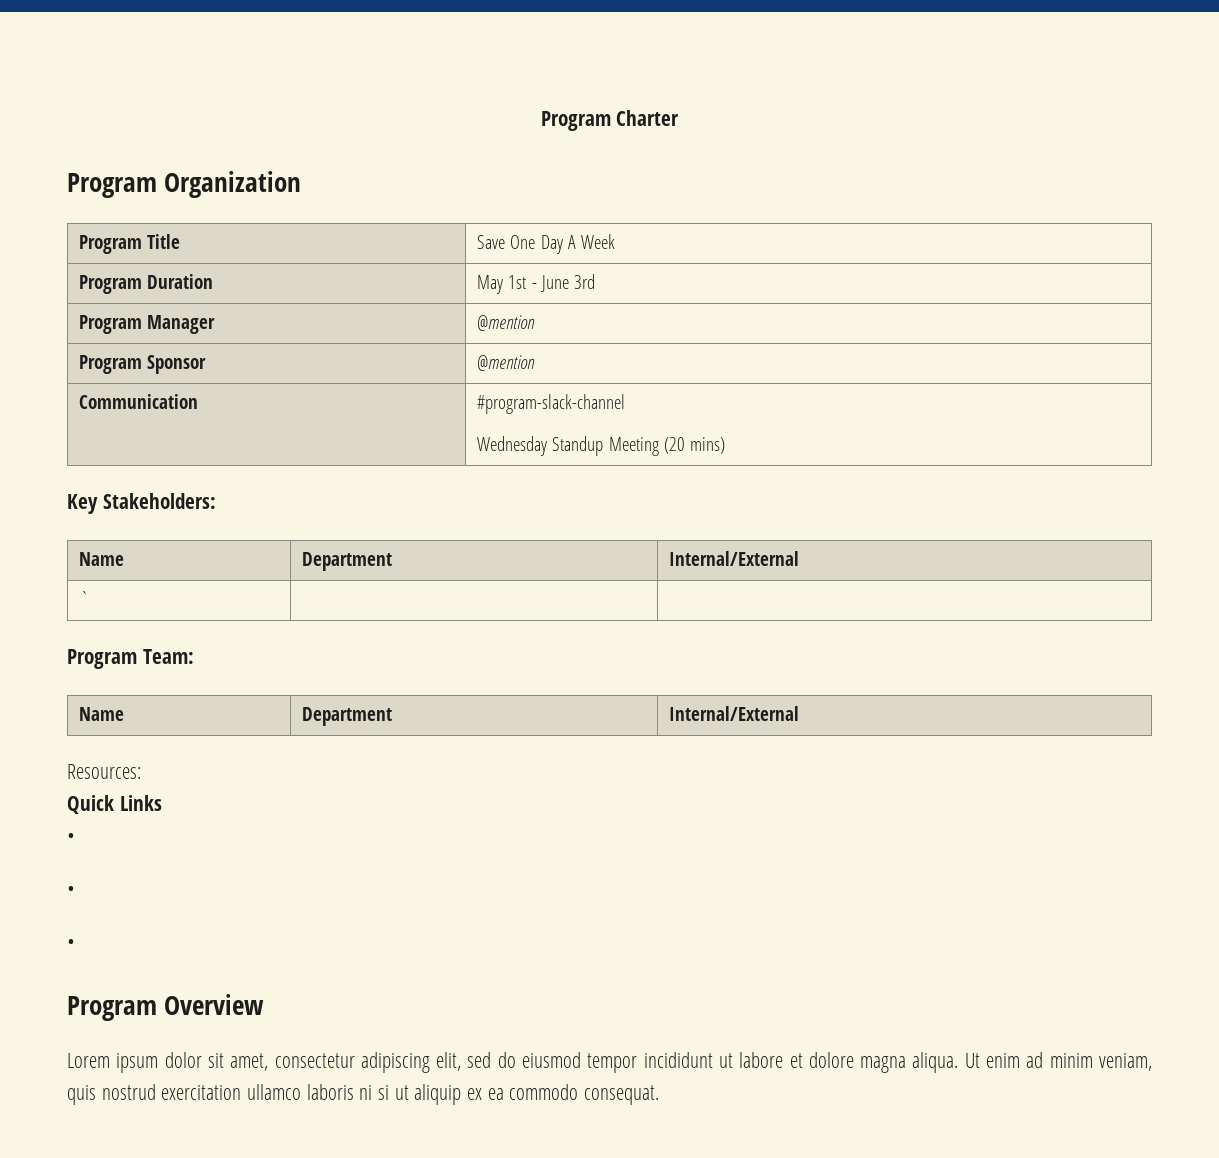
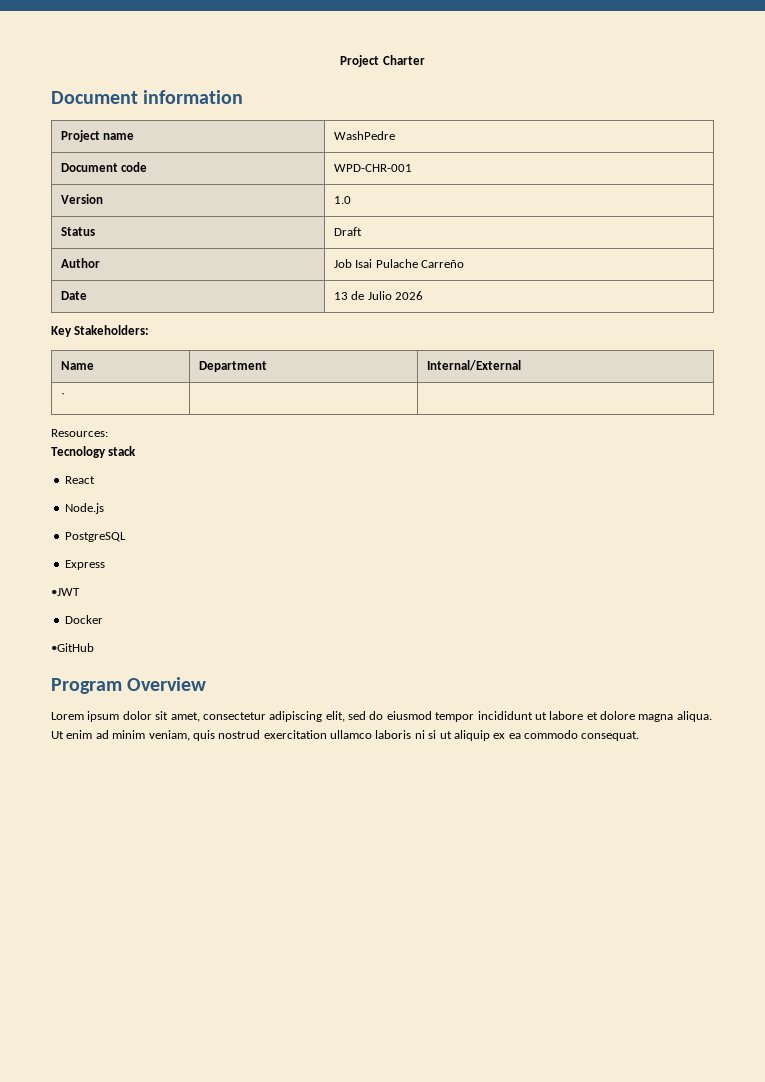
[540,111,611,131] Program -> [340,55,380,67] Project
[67,171,302,198] [79,234,181,254] [477,234,615,254] [79,274,214,294] [477,274,595,294] [79,315,216,334] [477,315,536,331] [79,355,207,374] [477,355,536,371] [79,394,199,409] [477,394,626,414] [477,436,725,456] Program Organization // Program Title | Save One Day A Week // Program Duration | May 1st - June 3rd // Program Manager | @mention // Program Sponsor | @mention // Communication | #program-slack-channel // Wednesday Standup Meeting (20 mins) -> [51,90,244,104] [60,130,135,142] [333,131,395,140] [60,162,148,172] [333,164,412,172] [60,194,103,204] [333,196,351,204] [60,227,95,236] [333,227,362,236] [60,258,100,268] [333,259,464,268] [60,291,87,300] [333,291,423,300] Document information // Project name | WashPedre // Document code | WPD-CHR-001 // Version | 1.0 // Status | Draft // Author | Job Isai Pulache Carreño // Date | 13 de Julio 2026
[67,649,194,669] [79,707,125,721] [302,707,393,726] [669,706,800,721] [67,764,141,779] [67,795,162,814] [67,833,75,843] [67,886,75,896] [67,939,75,949] Program Team: // Name | Department | Internal/External // Resources: // Quick Links // • // • // • -> [51,429,108,437] [51,446,137,458] [64,476,95,484] [64,503,104,514] [64,532,126,542] [64,560,105,570] [51,588,80,596] [64,615,103,624] [51,643,94,652] Resources: // Tecnology stack // React // Node.js // PostgreSQL // Express // •JWT // Docker // •GitHub

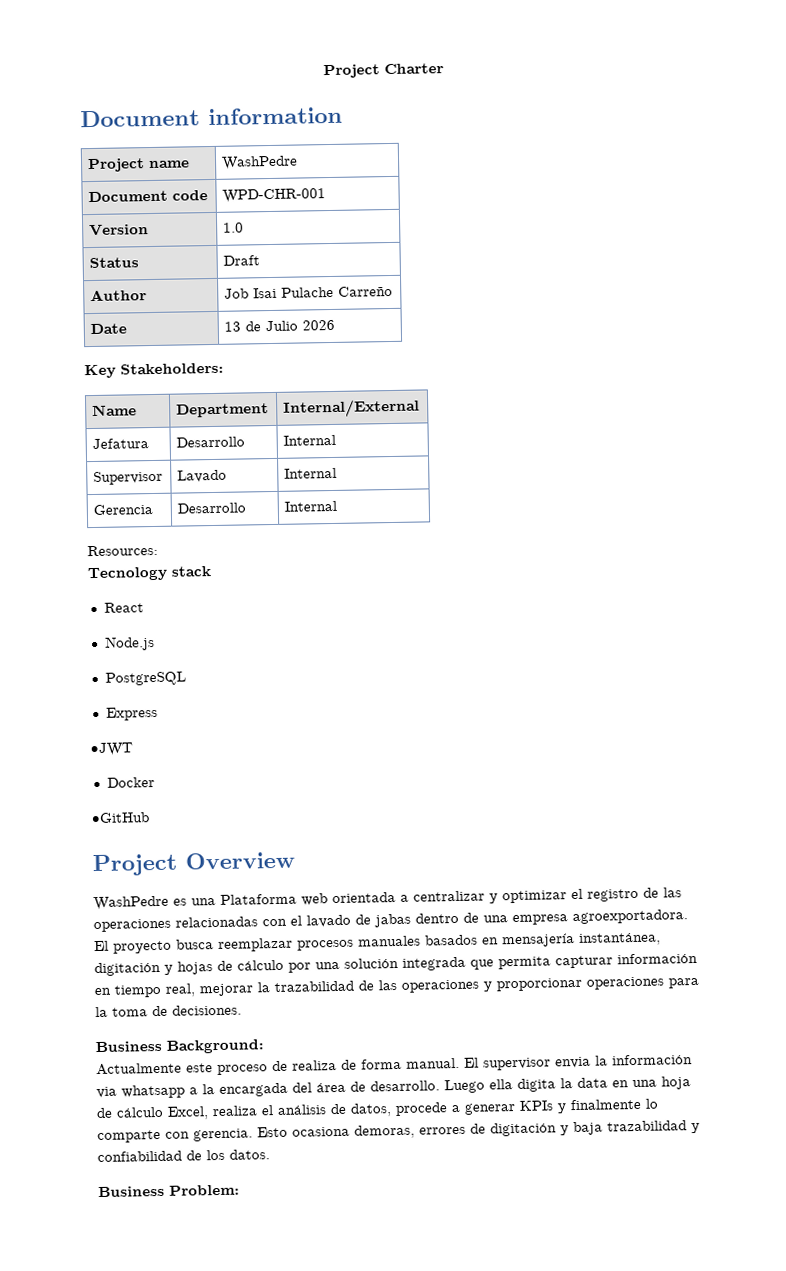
[60,393,65,402] ` | | -> [92,438,150,450] [176,436,246,448] [283,434,337,446] [93,470,164,485] [177,469,228,483] [284,467,338,479] [93,503,154,515] [177,502,247,514] [284,500,338,512] Jefatura | Desarrollo | Internal // Supervisor | Lavado | Internal // Gerencia | Desarrollo | Internal
[51,678,122,694] Program -> [92,853,177,877] Project
[51,711,712,722] [51,730,640,741] Lorem ipsum dolor sit amet, consectetur adipiscing elit, sed do eiusmod tempor incididunt ut labore et dolore magna aliqua. Ut enim ad minim veniam, quis nostrud exercitation ullamco laboris ni si ut aliquip ex ea commodo consequat. -> [93,887,682,911] [93,909,688,933] [94,932,661,954] [94,952,698,977] [94,976,699,998] [95,1004,242,1018] [95,1039,264,1054] [96,1054,693,1076] [96,1076,691,1099] [96,1098,658,1120] [97,1120,700,1144] [97,1149,270,1163] [98,1184,240,1198] WashPedre es una Plataforma web orientada a centralizar y optimizar el registro de las operaciones relacionadas con el lavado de jabas dentro de una empresa agroexportadora. El proyecto busca reemplazar procesos manuales basados en mensajería instantánea, digitación y hojas de cálculo por una solución integrada que permita capturar información en tiempo real, mejorar la trazabilidad de las operaciones y proporcionar operaciones para la toma de decisiones. // Business Background: // Actualmente este proceso de realiza de forma manual. El supervisor envia la información via whatsapp a la encargada del área de desarrollo. Luego ella digita la data en una hoja de cálculo Excel, realiza el análisis de datos, procede a generar KPIs y finalmente lo comparte con gerencia. Esto ocasiona demoras, errores de digitación y baja trazabilidad y confiabilidad de los datos. // Business Problem:

